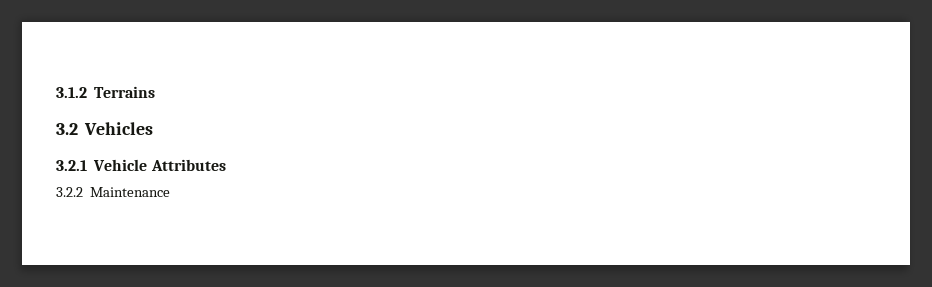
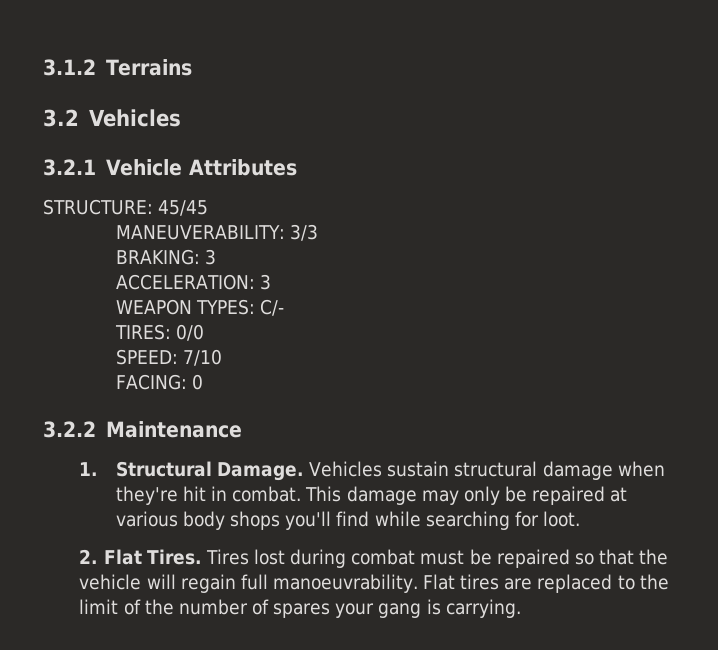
[56,187,171,197] 3.2.2 Maintenance -> [43,199,209,216] [115,224,318,241] [115,249,217,265] [115,274,272,290] [115,299,285,316] [114,324,205,341] [115,349,223,366] [115,374,204,390] [43,421,242,438] [79,461,665,481] [115,486,628,505] [115,511,580,530] [79,549,669,568] [79,574,669,593] [79,599,521,618] STRUCTURE: 45/45 // MANEUVERABILITY: 3/3 // BRAKING: 3 // ACCELERATION: 3 // WEAPON TYPES: C/- // TIRES: 0/0 // SPEED: 7/10 // FACING: 0 // 3.2.2 Maintenance // 1. Structural Damage. Vehicles sustain structural damage when they're hit in combat. This damage may only be repaired at various body shops you'll find while searching for loot. // 2. Flat Tires. Tires lost during combat must be repaired so that the vehicle will regain full manoeuvrability. Flat tires are replaced to the limit of the number of spares your gang is carrying.

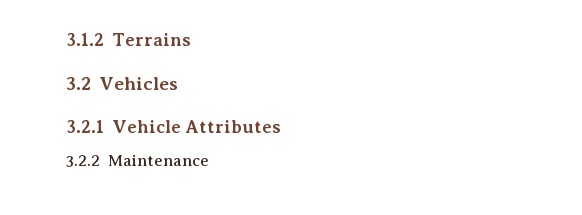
[43,199,209,216] [115,224,318,241] [115,249,217,265] [115,274,272,290] [115,299,285,316] [114,324,205,341] [115,349,223,366] [115,374,204,390] [43,421,242,438] [79,461,665,481] [115,486,628,505] [115,511,580,530] [79,549,669,568] [79,574,669,593] [79,599,521,618] STRUCTURE: 45/45 // MANEUVERABILITY: 3/3 // BRAKING: 3 // ACCELERATION: 3 // WEAPON TYPES: C/- // TIRES: 0/0 // SPEED: 7/10 // FACING: 0 // 3.2.2 Maintenance // 1. Structural Damage. Vehicles sustain structural damage when they're hit in combat. This damage may only be repaired at various body shops you'll find while searching for loot. // 2. Flat Tires. Tires lost during combat must be repaired so that the vehicle will regain full manoeuvrability. Flat tires are replaced to the limit of the number of spares your gang is carrying. -> [66,154,210,167] 3.2.2 Maintenance

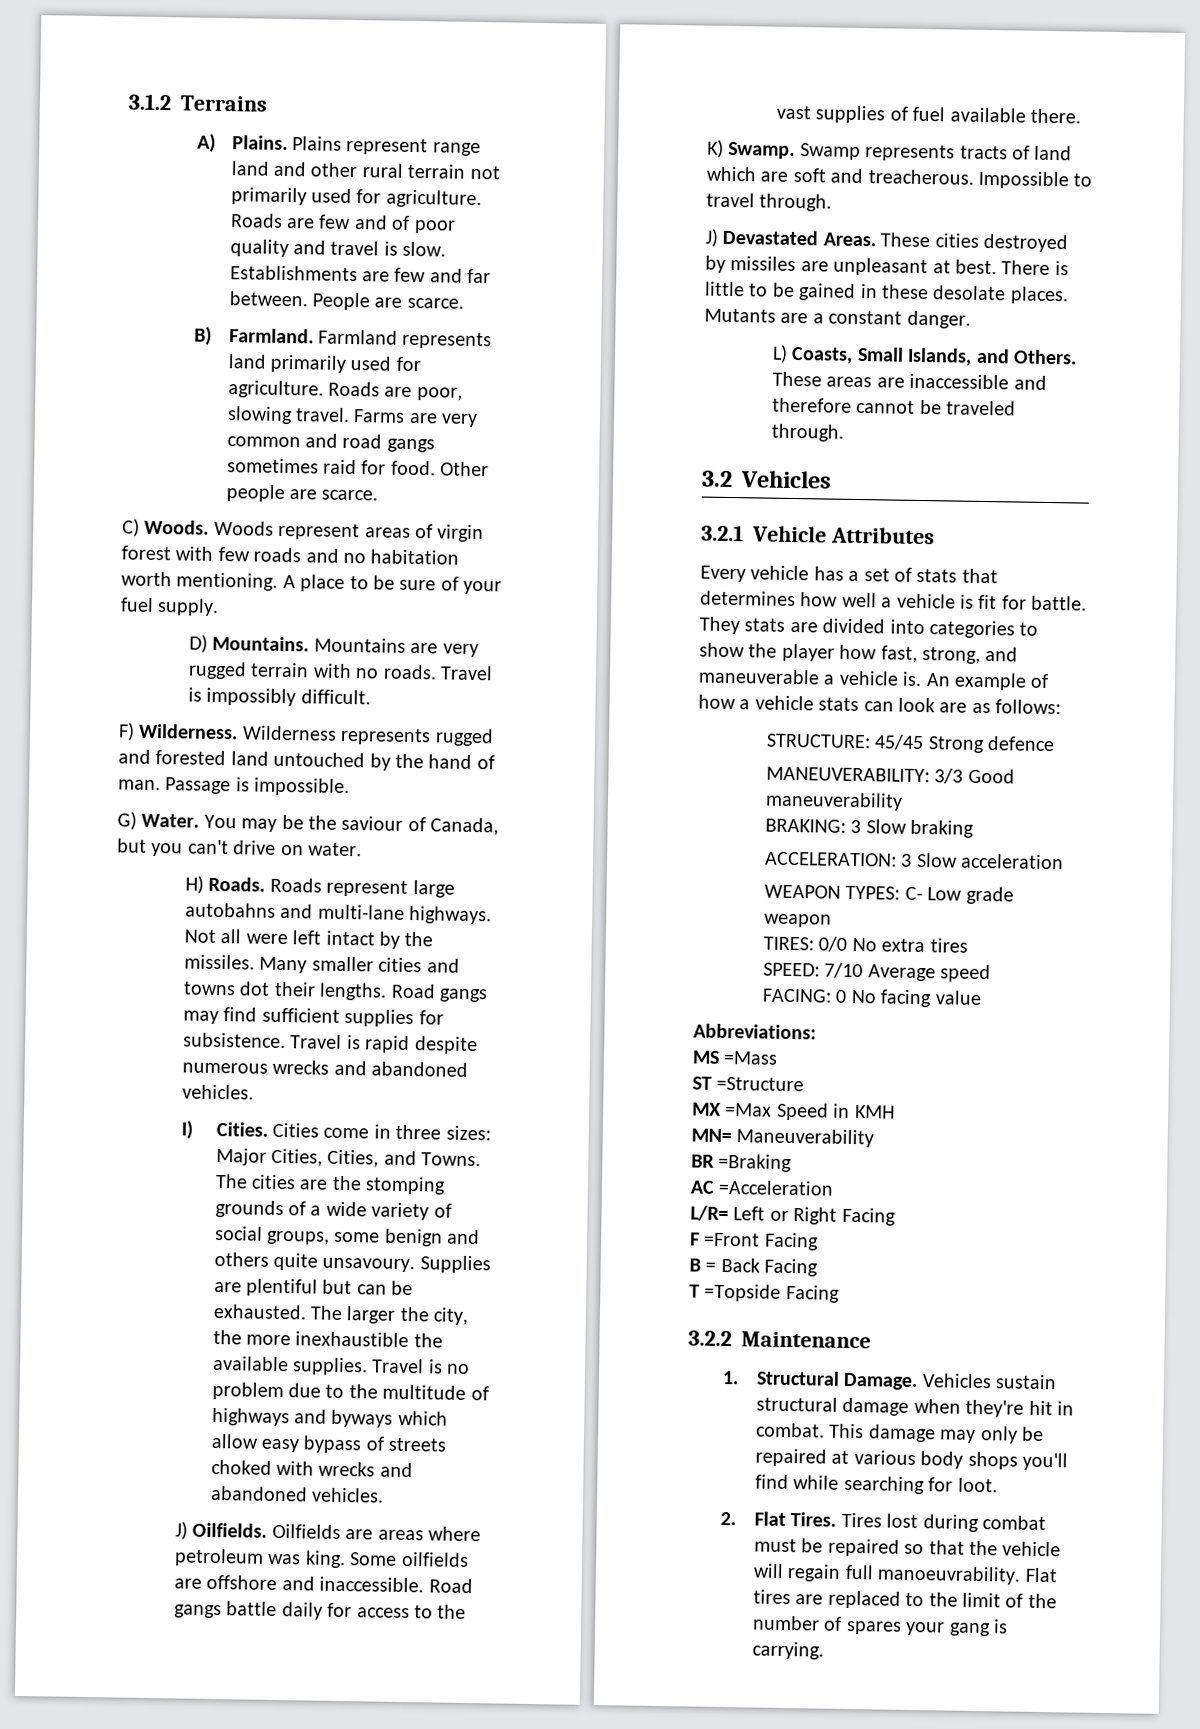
(192, 39) none -> [197,133,481,157] [230,161,500,180] [230,187,482,209] [229,213,456,234] [229,239,447,258] [229,265,492,284] [228,291,464,311] [194,326,493,350] [227,354,421,373] [227,380,463,401] [226,406,479,428] [226,433,435,453] [226,458,490,477] [225,484,379,503] [122,518,485,543] [121,545,460,565] [121,571,503,595] [120,597,220,616] [189,634,479,658] [188,661,494,681] [188,687,371,707] [118,722,494,747] [118,749,495,771] [118,777,351,797] [117,811,500,836] [117,838,362,857] [185,875,455,898] [185,902,493,925] [184,929,434,949] [184,954,460,974] [183,981,489,1003] [183,1007,444,1028] [183,1032,478,1055] [182,1059,469,1077] [182,1084,255,1100] [181,1120,491,1141] [215,1147,482,1168] [214,1173,447,1195] [214,1199,452,1221] [214,1225,481,1247] [213,1251,491,1274] [213,1278,414,1297] [212,1303,470,1325] [212,1329,443,1348] [212,1355,471,1376] [211,1381,489,1401] [211,1407,448,1428] [210,1433,447,1454] [210,1459,413,1478] [209,1485,385,1503] [175,1521,482,1542] [174,1548,469,1569] [174,1574,473,1594] [174,1601,467,1620] [776,105,1082,124] [707,139,1073,162] [706,166,1093,190] [706,192,833,212] [705,228,1068,253] [705,255,1069,277] [704,281,1069,305] [704,308,971,329] [772,344,1078,366] [772,371,1047,390] [772,397,1017,416] [771,423,845,442] // A) Plains. Plains represent range land and other rural terrain not primarily used for agriculture. Roads are few and of poor quality and travel is slow. Establishments are few and far between. People are scarce. // B) Farmland. Farmland represents land primarily used for agriculture. Roads are poor, slowing travel. Farms are very common and road gangs sometimes raid for food. Other people are scarce. // C) Woods. Woods represent areas of virgin forest with few roads and no habitation worth mentioning. A place to be sure of your fuel supply. // D) Mountains. Mountains are very rugged terrain with no roads. Travel is impossibly difficult. // F) Wilderness. Wilderness represents rugged and forested land untouched by the hand of man. Passage is impossible. // G) Water. You may be the saviour of Canada, but you can't drive on water. // H) Roads. Roads represent large autobahns and multi-lane highways. Not all were left intact by the missiles. Many smaller cities and towns dot their lengths. Road gangs may find sufficient supplies for subsistence. Travel is rapid despite numerous wrecks and abandoned vehicles. // I) Cities. Cities come in three sizes: Major Cities, Cities, and Towns. The cities are the stomping grounds of a wide variety of social groups, some benign and others quite unsavoury. Supplies are plentiful but can be exhausted. The larger the city, the more inexhaustible the available supplies. Travel is no problem due to the multitude of highways and byways which allow easy bypass of streets choked with wrecks and abandoned vehicles. // J) Oilfields. Oilfields are areas where petroleum was king. Some oilfields are offshore and inaccessible. Road gangs battle daily for access to the vast supplies of fuel available there. // K) Swamp. Swamp represents tracts of land which are soft and treacherous. Impossible to travel through. // J) Devastated Areas. These cities destroyed by missiles are unpleasant at best. There is little to be gained in these desolate places. Mutants are a constant danger. // L) Coasts, Small Islands, and Others. These areas are inaccessible and therefore cannot be traveled through.
[66,154,210,167] 3.2.2 Maintenance -> [700,565,998,584] [700,590,1088,611] [699,616,1039,639] [699,642,1019,664] [698,668,1050,691] [698,694,1062,715] [766,733,1056,754] [766,766,1015,784] [765,791,904,811] [765,818,975,838] [765,851,1065,870] [764,884,1014,905] [764,913,833,928] [763,936,968,953] [763,962,992,983] [762,988,982,1008] [693,1023,817,1040] [692,1050,779,1065] [692,1076,805,1092] [692,1102,895,1121] [691,1128,875,1148] [691,1153,793,1173] [690,1179,835,1196] [690,1205,896,1226] [690,1232,819,1251] [689,1257,819,1277] [689,1283,840,1303] [688,1330,871,1349] [721,1370,1058,1391] [756,1396,1075,1418] [756,1422,1045,1444] [755,1448,1069,1471] [755,1474,998,1495] [719,1511,1047,1533] [754,1538,1062,1557] [753,1563,1058,1585] [753,1589,1057,1609] [753,1615,1009,1637] [752,1641,825,1660] Every vehicle has a set of stats that determines how well a vehicle is fit for battle. They stats are divided into categories to show the player how fast, strong, and maneuverable a vehicle is. An example of how a vehicle stats can look are as follows: // STRUCTURE: 45/45 Strong defence // MANEUVERABILITY: 3/3 Good maneuverability // BRAKING: 3 Slow braking // ACCELERATION: 3 Slow acceleration // WEAPON TYPES: C- Low grade weapon // TIRES: 0/0 No extra tires // SPEED: 7/10 Average speed // FACING: 0 No facing value // Abbreviations: // MS =Mass // ST =Structure // MX =Max Speed in KMH // MN= Maneuverability // BR =Braking // AC =Acceleration // L/R= Left or Right Facing // F =Front Facing // B = Back Facing // T =Topside Facing // 3.2.2 Maintenance // 1. Structural Damage. Vehicles sustain structural damage when they're hit in combat. This damage may only be repaired at various body shops you'll find while searching for loot. // 2. Flat Tires. Tires lost during combat must be repaired so that the vehicle will regain full manoeuvrability. Flat tires are replaced to the limit of the number of spares your gang is carrying.

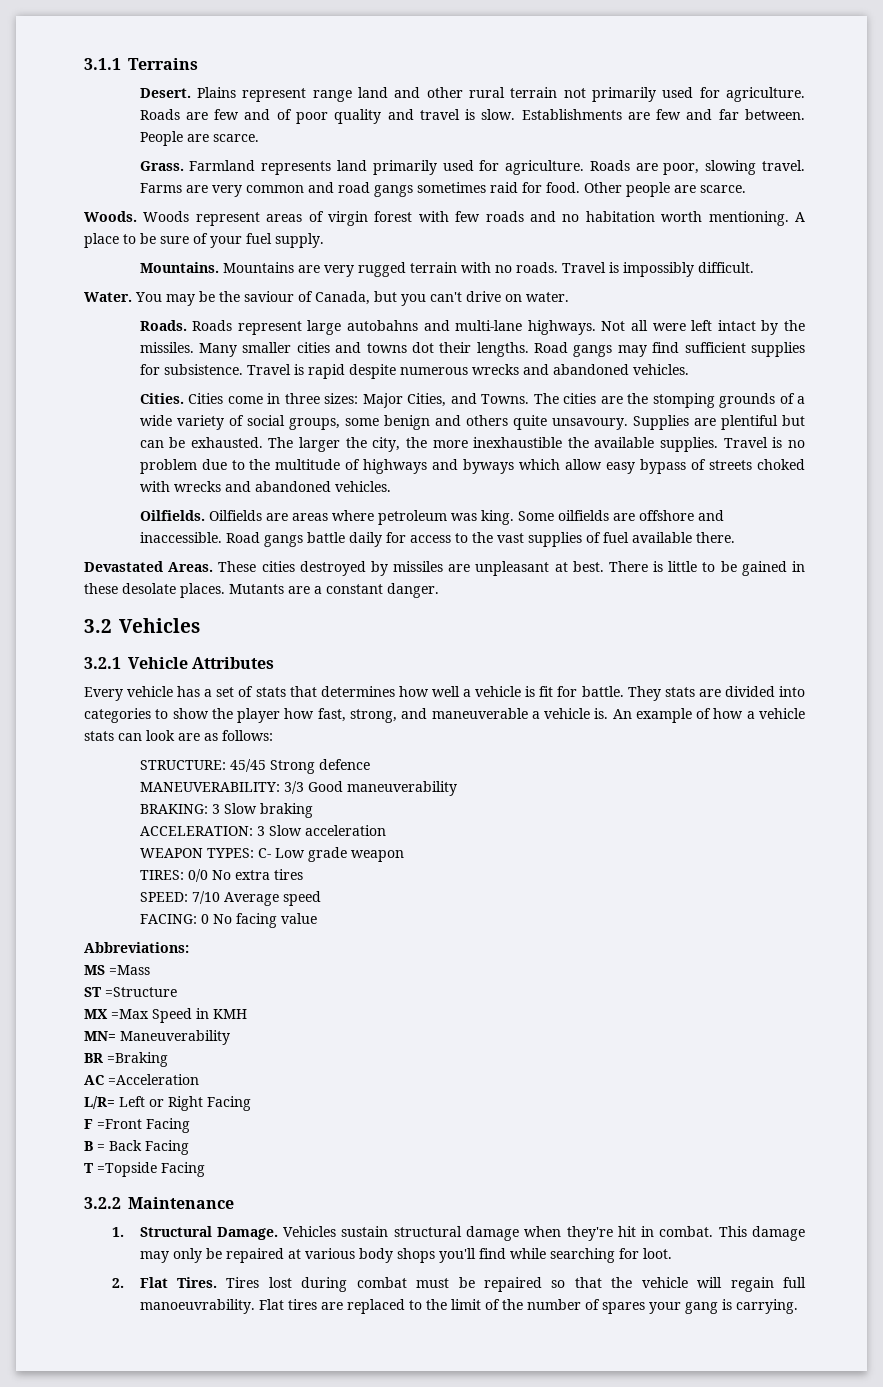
[128,93,172,111] 3.1.2 -> [84,58,121,70] 3.1.1
[197,133,288,153] A) Plains. -> [139,88,191,98] Desert.
[194,326,314,346] B) Farmland. -> [139,161,184,171] Grass.
[122,518,140,537] C) -> (746, 189) none
[189,634,209,653] D) -> (324, 240) none
[118,722,494,747] [118,749,495,771] [118,777,351,797] [117,811,137,830] F) Wilderness. Wilderness represents rugged and forested land untouched by the hand of man. Passage is impossible. // G) -> (754, 267) none
[185,875,205,894] H) -> (569, 297) none
[181,1120,194,1140] I) -> (689, 369) none
[327,1149,380,1168] Cities, -> (447, 400) none
[175,1521,189,1540] J) -> (391, 486) none
[707,139,1073,162] [706,166,1093,190] [706,192,833,212] [705,228,719,247] K) Swamp. Swamp represents tracts of land which are soft and treacherous. Impossible to travel through. // J) -> (735, 537) none
[772,344,1078,366] [772,371,1047,390] [772,397,1017,416] [771,423,845,442] // L) Coasts, Small Islands, and Others. These areas are inaccessible and therefore cannot be traveled through. -> (439, 590) none

